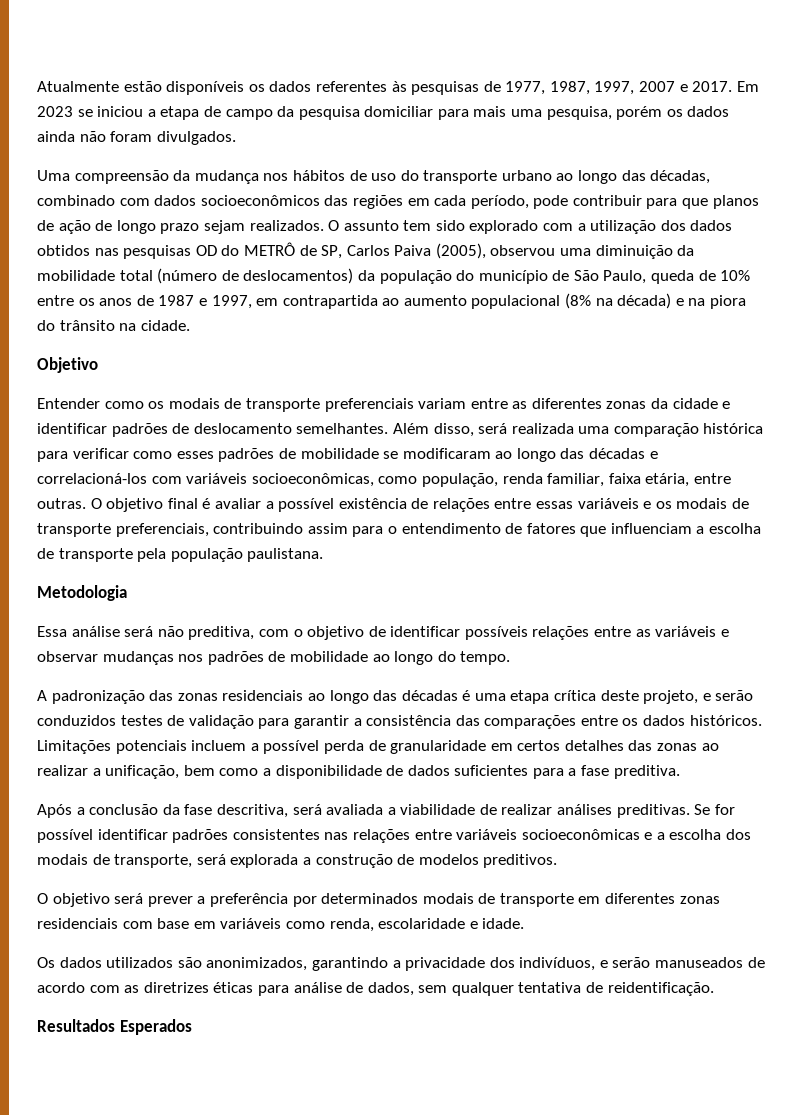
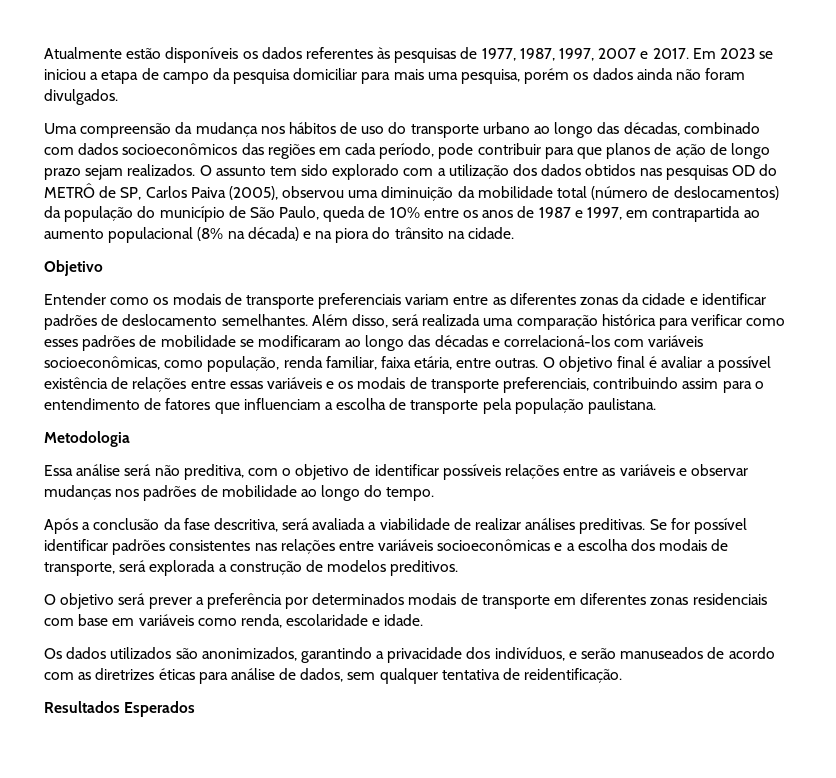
[37,690,754,704] [37,715,762,729] [37,740,719,754] [37,765,680,779] // A padronização das zonas residenciais ao longo das décadas é uma etapa crítica deste projeto, e serão conduzidos testes de validação para garantir a consistência das comparações entre os dados históricos. Limitações potenciais incluem a possível perda de granularidade em certos detalhes das zonas ao realizar a unificação, bem como a disponibilidade de dados suficientes para a fase preditiva. -> (435, 494) none

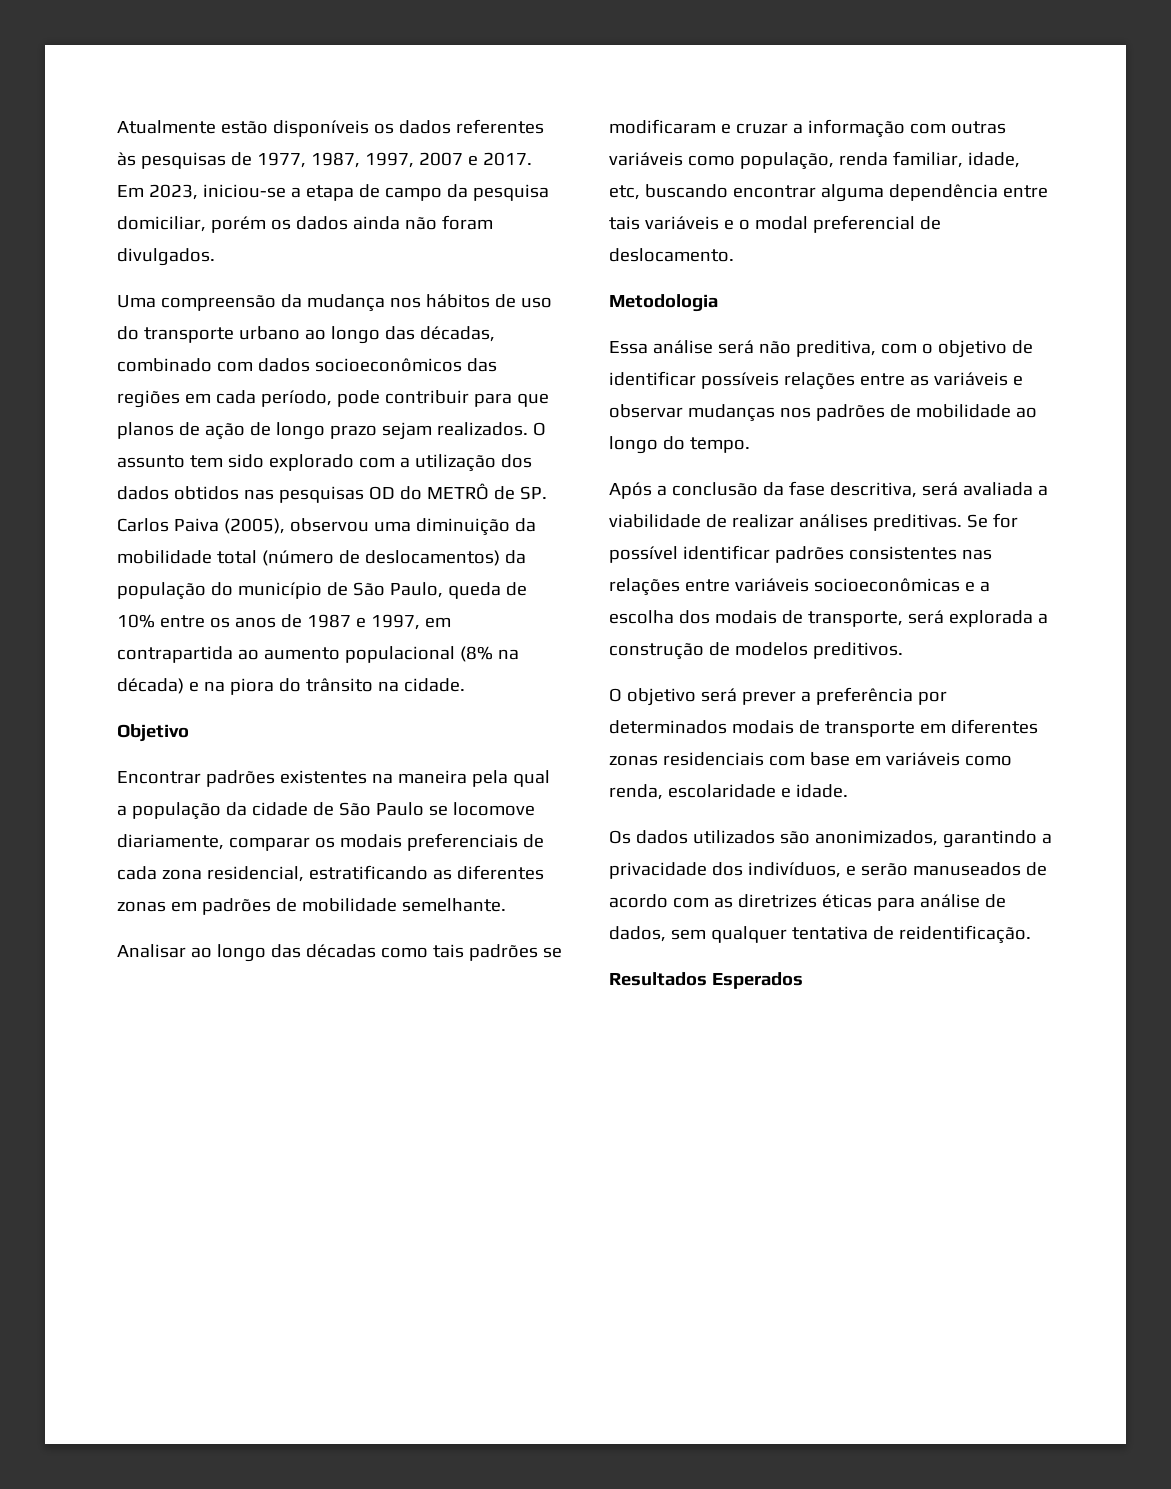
[719,48,774,59] [44,69,86,80] 2023 se iniciou -> [148,184,286,200] 2023, iniciou-se
[293,68,521,84] domiciliar para mais uma pesquisa, -> [117,216,206,232] domiciliar,
[120,187,142,200] SP, -> [519,486,547,500] SP.
[44,293,766,309] [44,314,786,330] [44,335,341,351] Entender como os modais de transporte preferenciais variam entre as diferentes zonas da cidade e identificar padrões de deslocamento semelhantes. Além disso, será realizada uma comparação histórica para verificar como esses padrões de mobilidade se modificaram -> [117,770,550,787] [117,802,535,820] [117,833,544,851] [117,865,544,882] [117,898,506,915] [117,944,186,958] Encontrar padrões existentes na maneira pela qual a população da cidade de São Paulo se locomove diariamente, comparar os modais preferenciais de cada zona residencial, estratificando as diferentes zonas em padrões de mobilidade semelhante. // Analisar
[491,335,704,347] [44,356,771,372] [44,377,764,393] [44,398,657,414] e correlacioná-los com variáveis socioeconômicas, como população, renda familiar, faixa etária, entre outras. O objetivo final é avaliar a possível existência de relações entre essas variáveis e os modais de transporte preferenciais, contribuindo assim para o entendimento de fatores que influenciam a escolha de transporte pela população paulistana. -> [380,944,562,961] [609,119,1006,138] [609,151,1020,170] [609,184,1048,202] [609,215,941,233] [609,248,734,262] como tais padrões se modificaram e cruzar a informação com outras variáveis como população, renda familiar, idade, etc, buscando encontrar alguma dependência entre tais variáveis e o modal preferencial de deslocamento.

